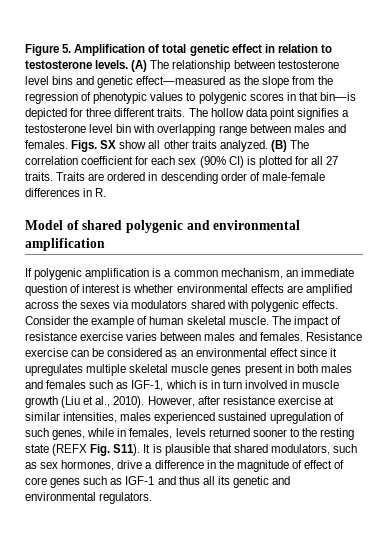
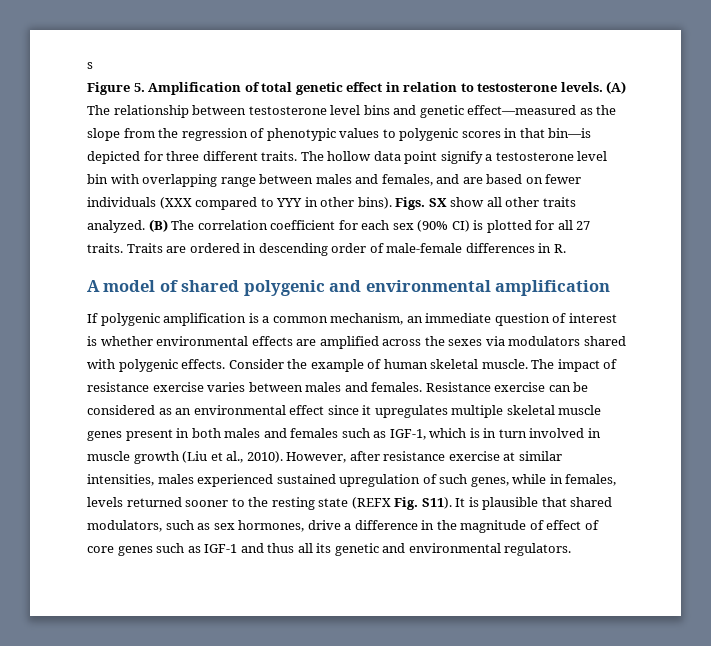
(25, 50) none -> [87,62,93,69] s //
[296,108,339,120] signifies -> [440,151,483,164] signify
[25,140,68,149] females. -> [381,174,582,186] [87,197,392,210] females, and are based on fewer individuals (XXX compared to YYY in other bins).
[25,220,63,230] Model -> [87,280,156,292] A model

